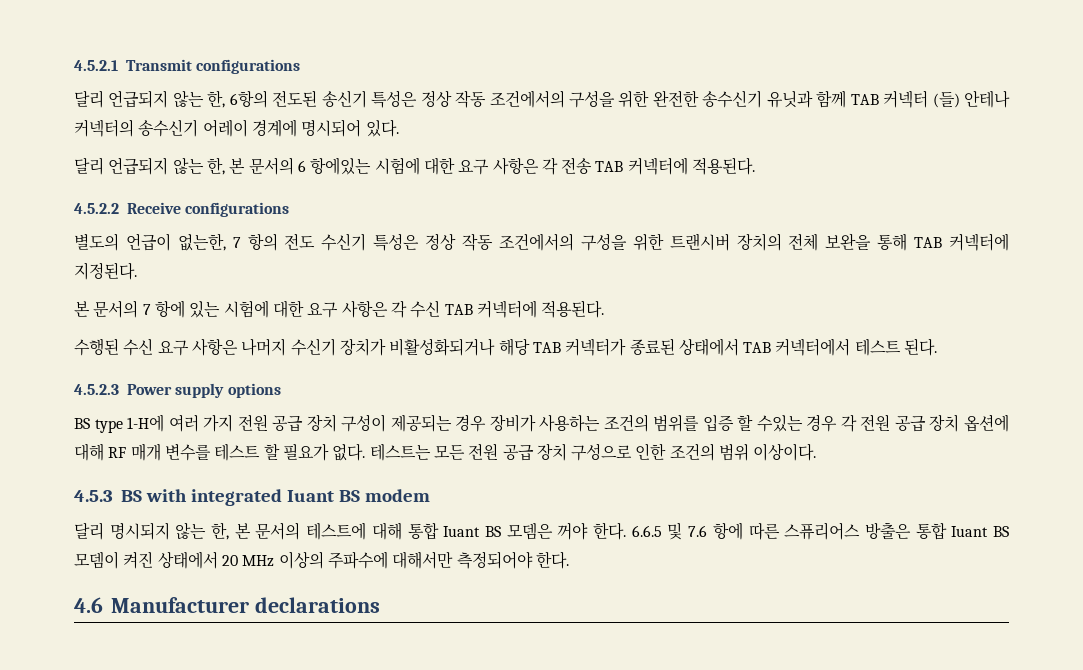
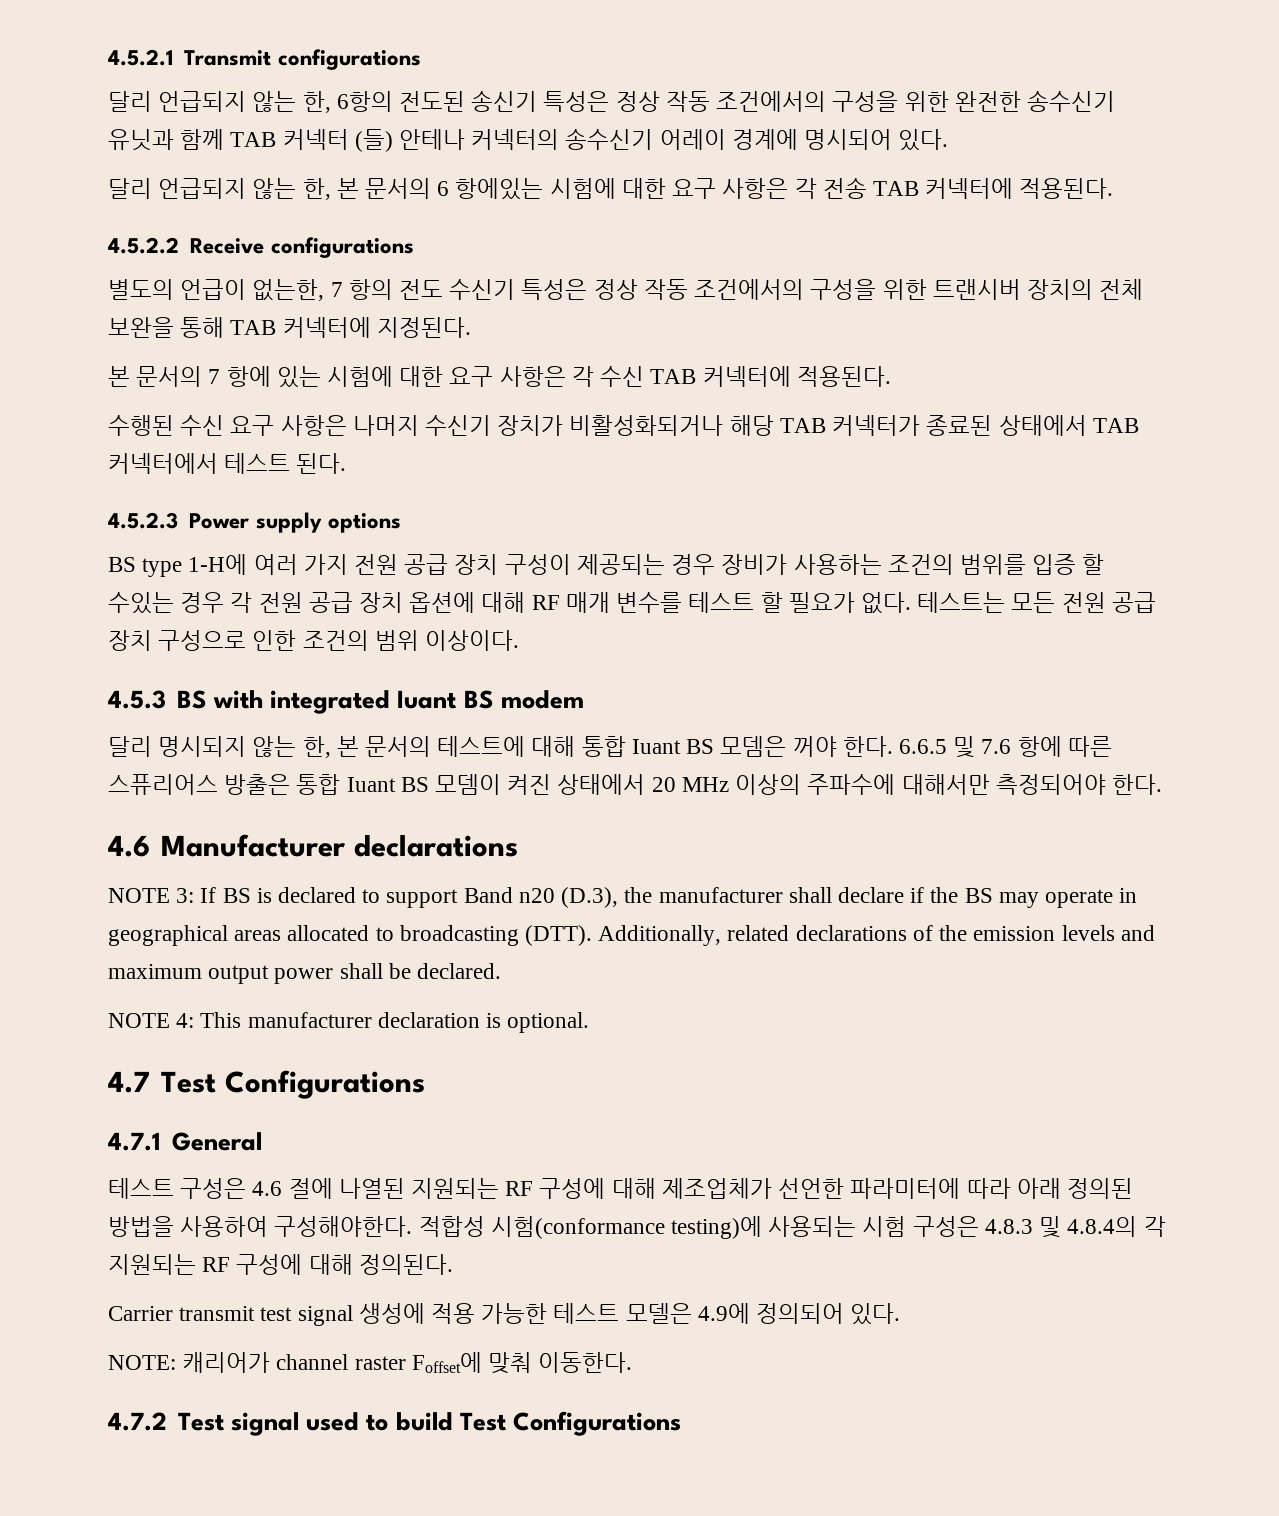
(380, 605) none -> [108,887,1138,908] [108,925,1155,946] [108,963,502,984] [108,1012,590,1033] [108,1070,425,1099] [108,1132,263,1151] [108,1178,1133,1199] [108,1216,1166,1239] [108,1254,453,1275] [108,1303,901,1326] [108,1352,633,1374] [108,1411,681,1436] // NOTE 3: If BS is declared to support Band n20 (D.3), the manufacturer shall declare if the BS may operate in geographical areas allocated to broadcasting (DTT). Additionally, related declarations of the emission levels and maximum output power shall be declared. // NOTE 4: This manufacturer declaration is optional. // 4.7 Test Configurations // 4.7.1 General // 테스트 구성은 4.6 절에 나열된 지원되는 RF 구성에 대해 제조업체가 선언한 파라미터에 따라 아래 정의된 방법을 사용하여 구성해야한다. 적합성 시험(conformance testing)에 사용되는 시험 구성은 4.8.3 및 4.8.4의 각 지원되는 RF 구성에 대해 정의된다. // Carrier transmit test signal 생성에 적용 가능한 테스트 모델은 4.9에 정의되어 있다. // NOTE: 캐리어가 channel raster Foffset에 맞춰 이동한다. // 4.7.2 Test signal used to build Test Configurations

